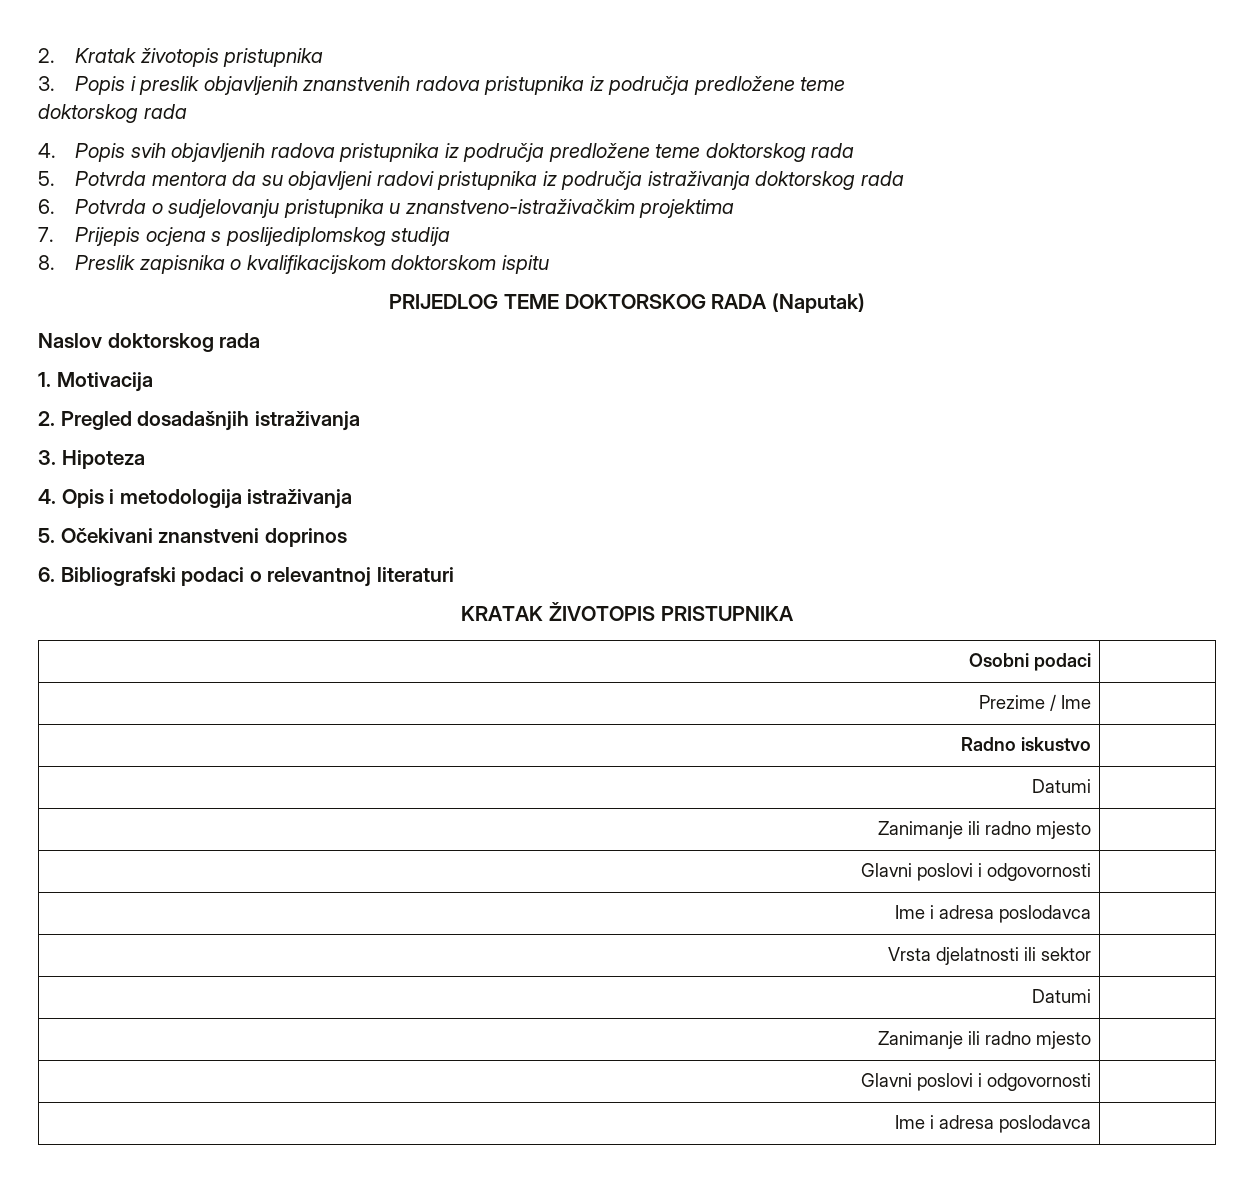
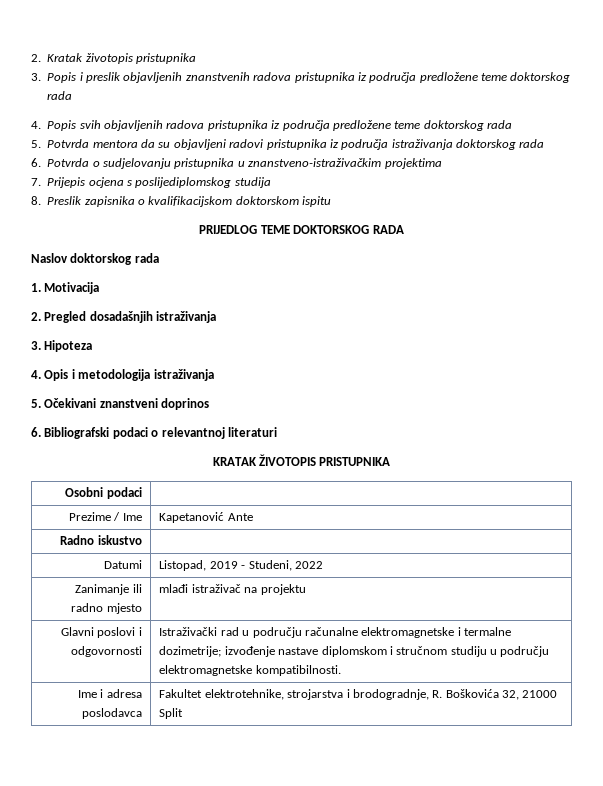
(846, 84) // -> (507, 77) none
[771,293,865,313] (Naputak) -> (404, 229) none
(1092, 702) none -> [159,512,253,523] Kapetanović Ante
[878,821,1092,839] [861,863,1092,881] [895,905,1092,923] [888,947,1092,965] [1032,989,1092,1003] [878,1031,1092,1049] [861,1073,1092,1091] [895,1115,1092,1133] // Zanimanje ili radno mjesto | // Glavni poslovi i odgovornosti | // Ime i adresa poslodavca | // Vrsta djelatnosti ili sektor | // Datumi | // Zanimanje ili radno mjesto | // Glavni poslovi i odgovornosti | // Ime i adresa poslodavca | -> [159,560,323,571] [75,584,142,595] [71,603,142,614] [159,584,306,595] [60,627,142,638] [70,646,142,657] [159,627,512,638] [159,646,550,657] [159,665,341,676] [77,689,142,698] [81,708,142,719] [159,689,558,700] [159,708,184,719] Listopad, 2019 - Studeni, 2022 // Zanimanje ili radno mjesto | mlađi istraživač na projektu // Glavni poslovi i odgovornosti | Istraživački rad u području računalne elektromagnetske i termalne dozimetrije; izvođenje nastave diplomskom i stručnom studiju u području elektromagnetske kompatibilnosti. // Ime i adresa poslodavca | Fakultet elektrotehnike, strojarstva i brodogradnje, R. Boškovića 32, 21000 Split

